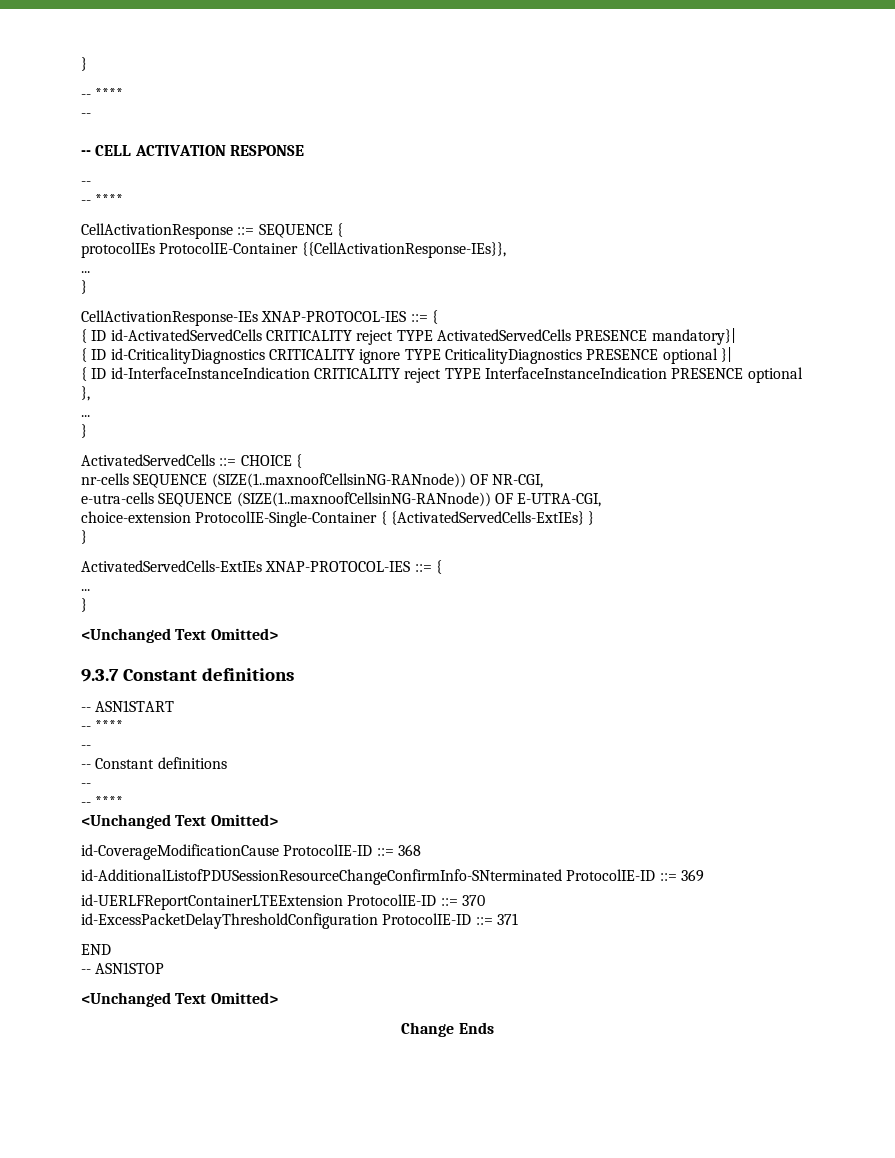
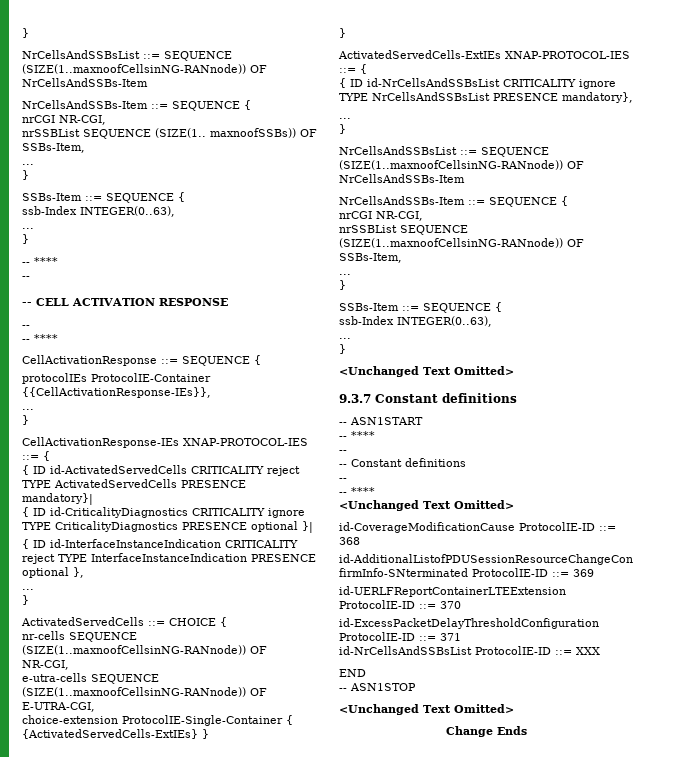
[81,57,87,71] } -> [22,28,29,38] [22,50,232,61] [22,64,267,74] [22,78,148,87] [22,100,251,111] [22,115,106,125] [22,128,317,139] [22,143,85,153] [22,164,34,165] [22,170,29,180] [22,192,185,203] [22,206,175,217] [22,228,34,229] [22,234,29,244] } // NrCellsAndSSBsList ::= SEQUENCE (SIZE(1..maxnoofCellsinNG-RANnode)) OF NrCellsAndSSBs-Item // NrCellsAndSSBs-Item ::= SEQUENCE { // nrCGI NR-CGI, // nrSSBList SEQUENCE (SIZE(1.. maxnoofSSBs)) OF SSBs-Item, // ... // } // SSBs-Item ::= SEQUENCE { // ssb-Index INTEGER(0..63), // ... // }
(442, 567) none -> [339,78,616,89] [339,92,633,103] [339,118,351,119] [339,124,346,134] [339,146,549,157] [339,160,584,170] [339,174,465,183] [339,196,568,207] [339,211,423,221] [339,225,468,235] [339,238,584,248] [339,253,402,263] [339,274,351,275] [339,280,346,290] [339,302,502,313] [339,316,492,327] // { ID id-NrCellsAndSSBsList CRITICALITY ignore TYPE NrCellsAndSSBsList PRESENCE mandatory}, // ... // } // NrCellsAndSSBsList ::= SEQUENCE (SIZE(1..maxnoofCellsinNG-RANnode)) OF NrCellsAndSSBs-Item // NrCellsAndSSBs-Item ::= SEQUENCE { // nrCGI NR-CGI, // nrSSBList SEQUENCE (SIZE(1..maxnoofCellsinNG-RANnode)) OF SSBs-Item, // ... // } // SSBs-Item ::= SEQUENCE { // ssb-Index INTEGER(0..63),
(518, 919) none -> [339,646,600,655] // id-NrCellsAndSSBsList ProtocolIE-ID ::= XXX

